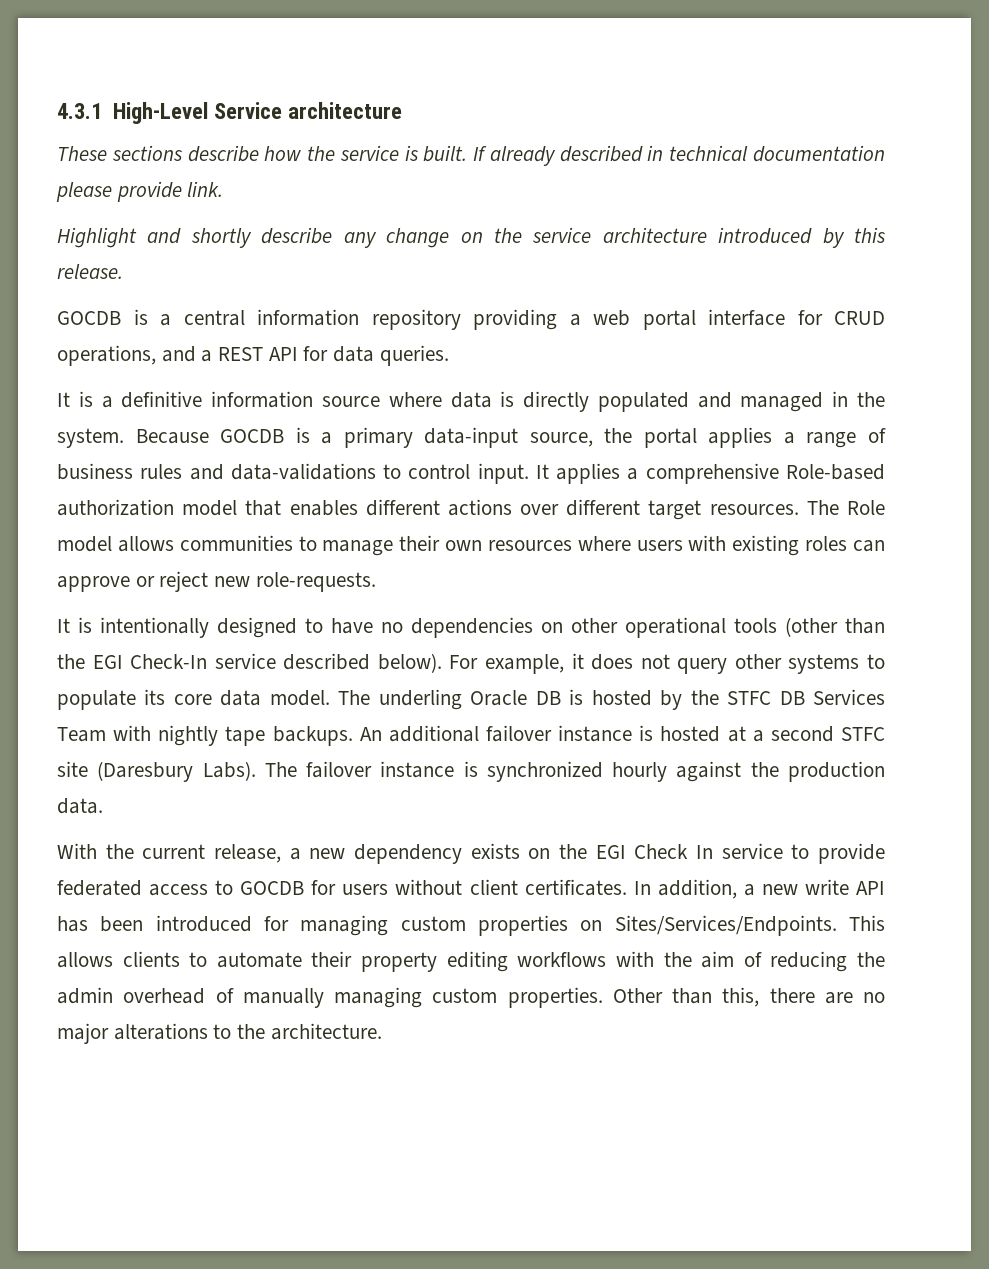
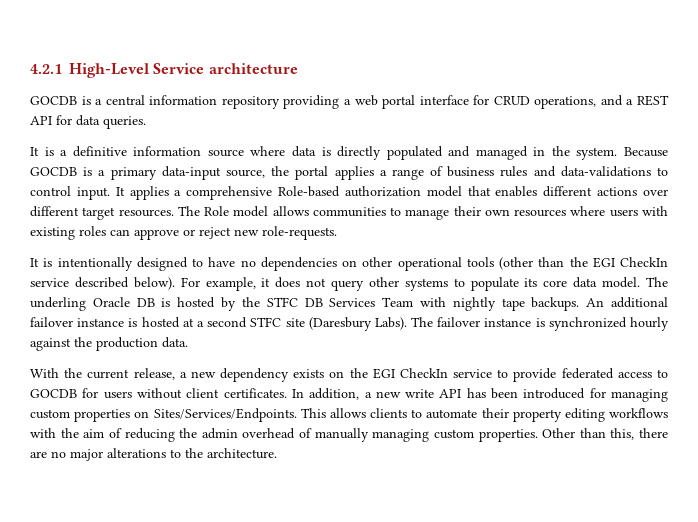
[57,103,102,119] 4.3.1 -> [30,64,62,74] 4.2.1
[57,145,885,166] [56,181,224,202] [57,227,885,248] [57,264,123,279] // These sections describe how the service is built. If already described in technical documentation please provide link. // Highlight and shortly describe any change on the service architecture introduced by this release. -> (298, 68) none
[130,654,208,669] Check-In -> [620,257,668,267] CheckIn
[634,844,713,859] Check In -> [399,368,448,378] CheckIn

